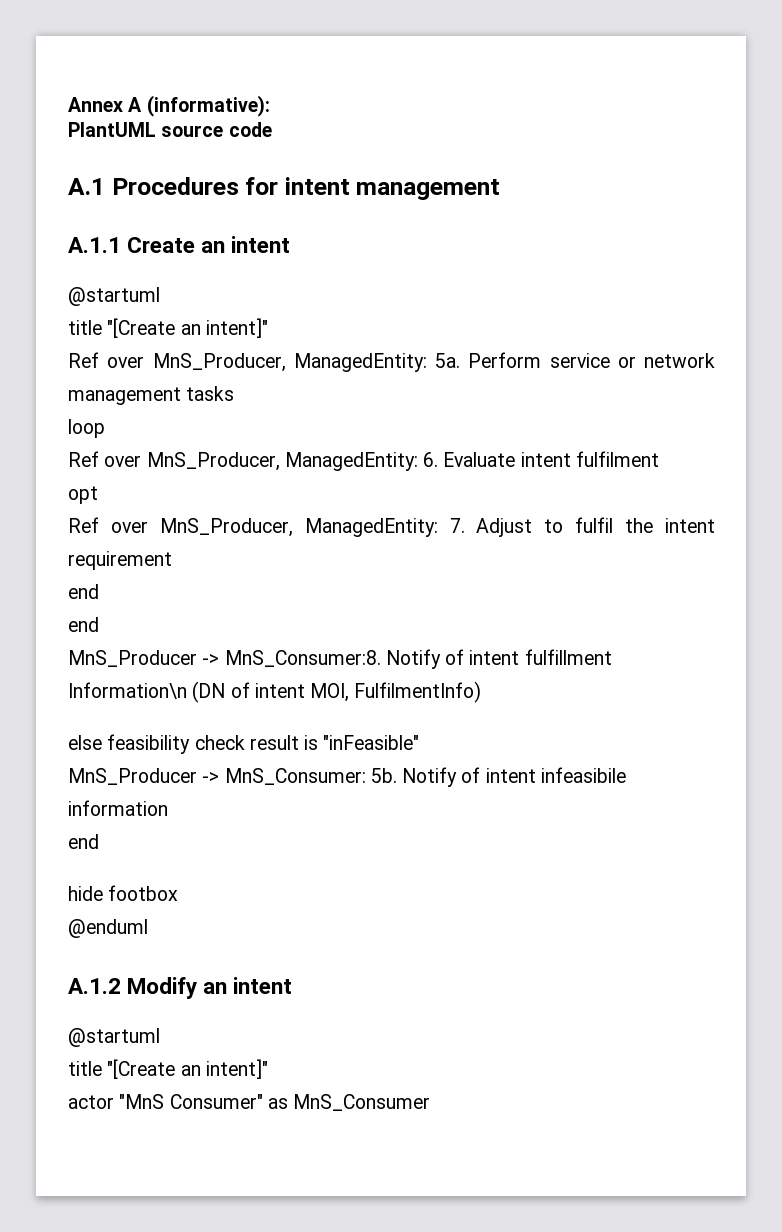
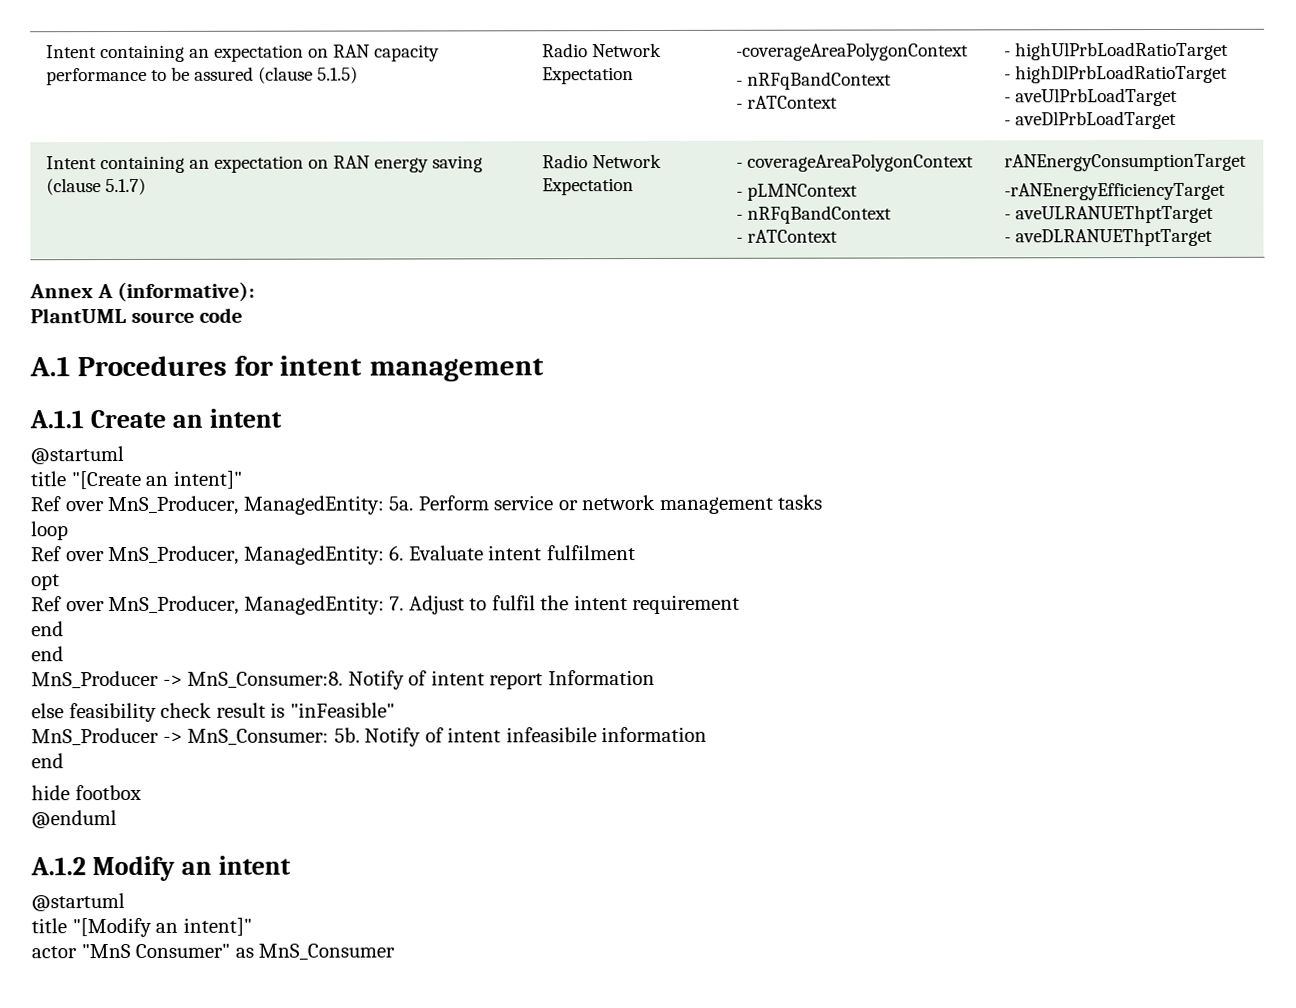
(68, 104) none -> [46,44,441,63] [46,66,359,86] [542,42,663,58] [542,67,635,85] [736,42,970,61] [736,71,893,90] [736,95,839,109] [1004,41,1230,61] [1004,64,1229,84] [1004,87,1179,107] [1004,110,1178,130] [46,155,484,174] [46,177,147,196] [542,153,663,169] [542,178,635,196] [736,153,975,172] [736,183,859,201] [736,205,893,224] [736,229,839,243] [1004,153,1248,172] [1004,182,1227,201] [1004,204,1215,224] [1004,227,1214,247] Intent containing an expectation on RAN capacity performance to be assured (clause 5.1.5) | Radio Network Expectation | -coverageAreaPolygonContext // - nRFqBandContext // - rATContext | - highUlPrbLoadRatioTarget // - highDlPrbLoadRatioTarget // - aveUlPrbLoadTarget // - aveDlPrbLoadTarget // Intent containing an expectation on RAN energy saving (clause 5.1.7) | Radio Network Expectation | - coverageAreaPolygonContext // - pLMNContext // - nRFqBandContext // - rATContext | rANEnergyConsumptionTarget // -rANEnergyEfficiencyTarget // - aveULRANUEThptTarget // - aveDLRANUEThptTarget //
[524,649,612,665] [68,681,482,703] fulfillment Information\n (DN of intent MOI, FulfilmentInfo) -> [489,669,655,690] report Information
[107,1059,176,1079] "[Create -> [71,917,152,938] "[Modify

